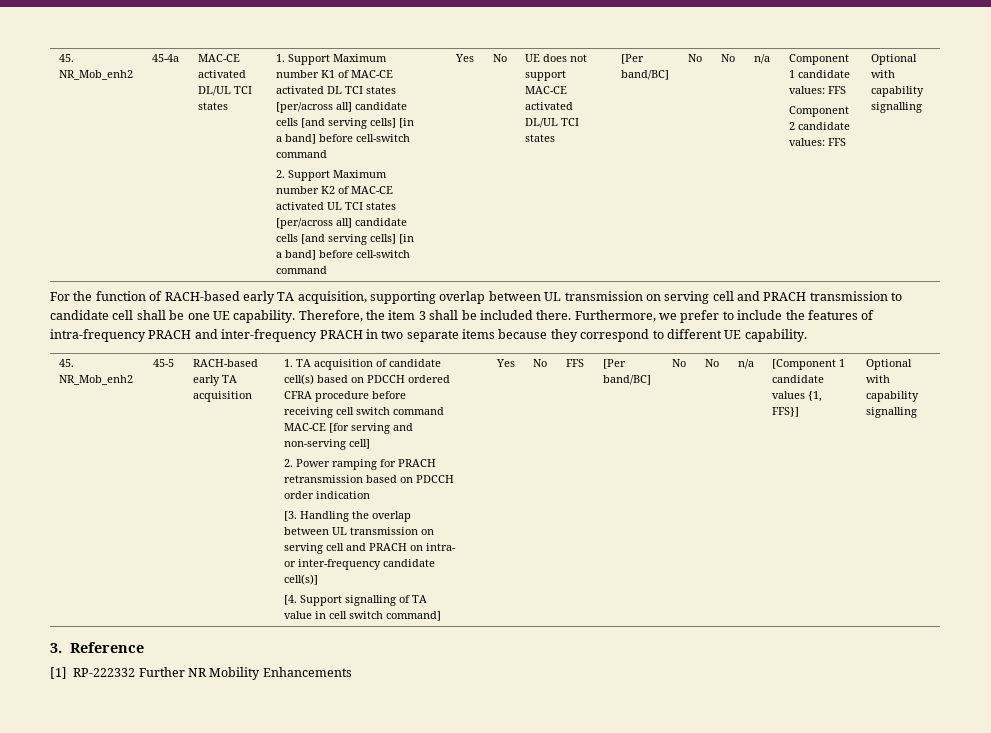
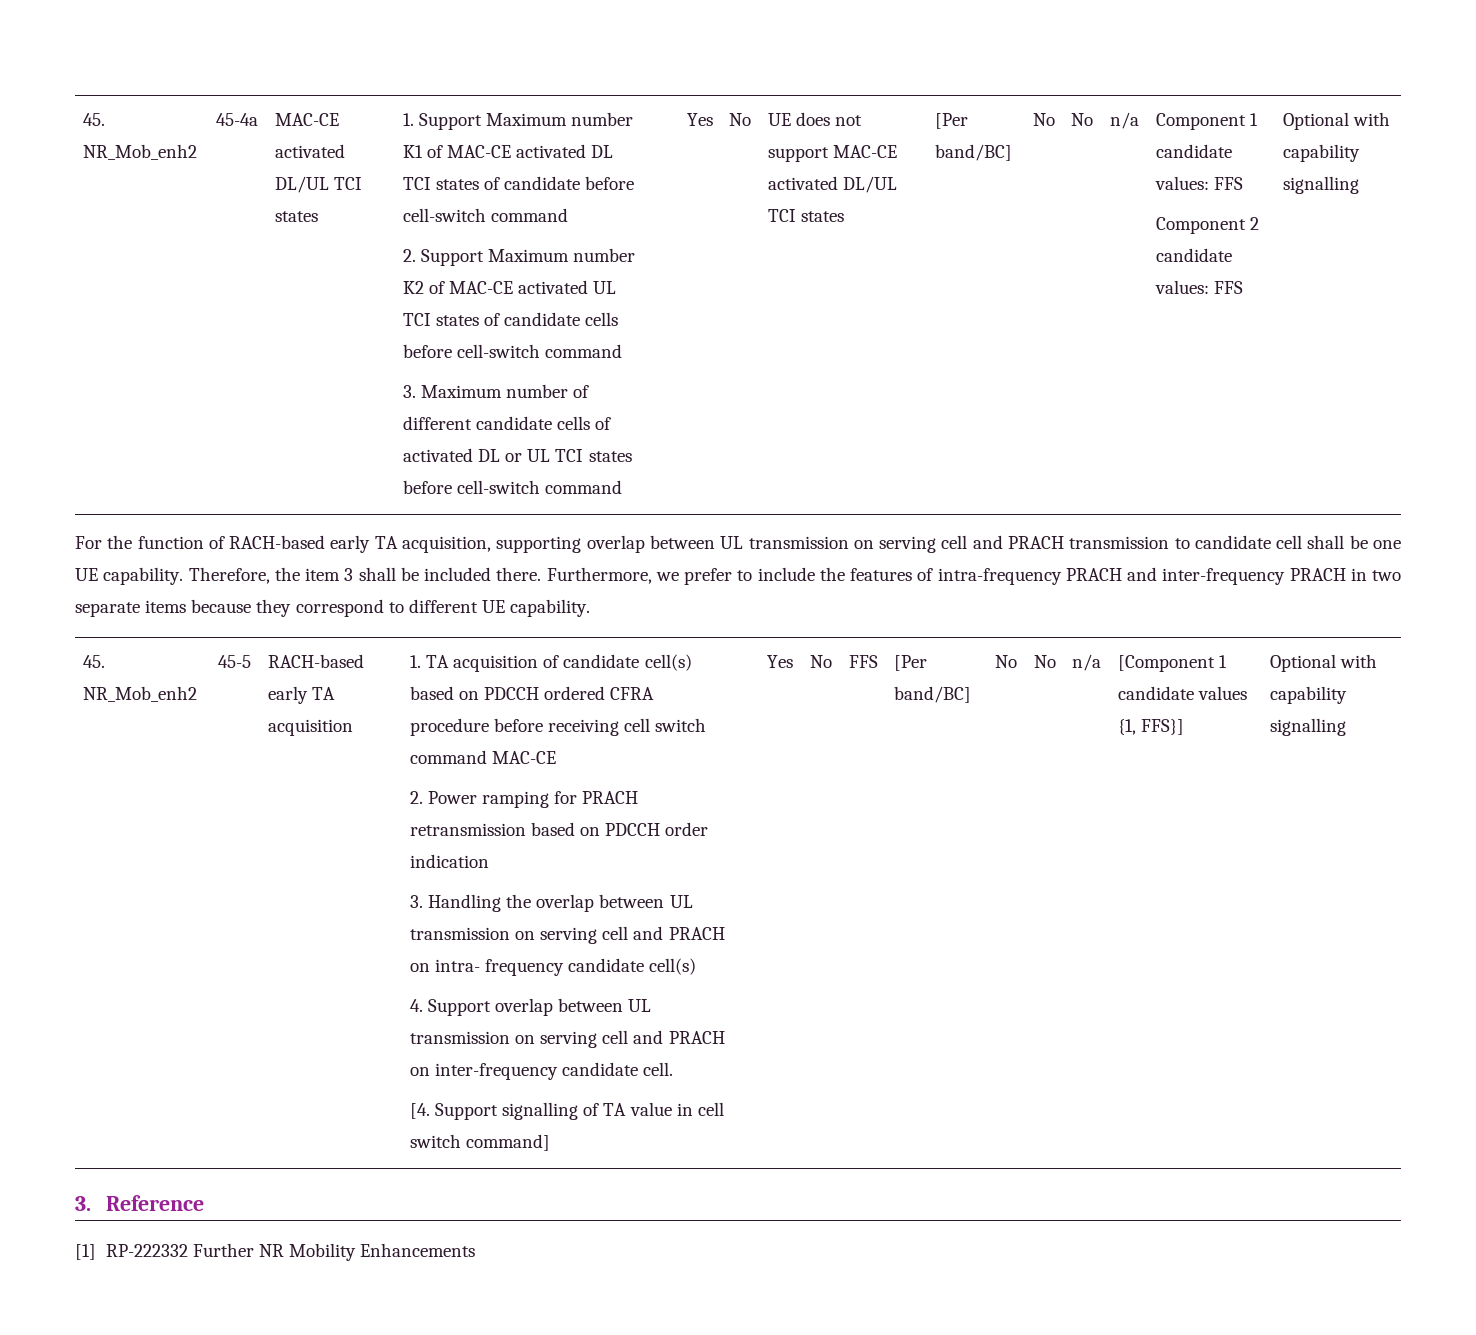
[275,102,407,113] [275,118,414,129] [275,134,316,144] [per/across all] candidate cells [and serving cells] [in a band] -> [484,176,581,190] of candidate
[275,218,407,229] [275,234,414,245] [275,250,316,260] [per/across all] candidate cells [and serving cells] [in a band] -> [484,312,619,326] [402,344,623,358] [402,384,590,398] [402,416,612,430] [402,448,632,462] of candidate cells before cell-switch command // 3. Maximum number of different candidate cells of activated DL or UL TCI states
[328,423,413,434] [283,439,370,450] [for serving and non-serving cell] -> (556, 757) none
[283,511,297,521] [3. -> [409,895,423,908] 3.
[283,561,296,567] or -> [485,958,697,976] [409,998,652,1016] [409,1030,725,1048] [409,1067,430,1076] frequency candidate cell(s) // 4. Support overlap between UL transmission on serving cell and PRACH on
[283,574,318,585] cell(s)] -> [643,1062,674,1076] cell.

